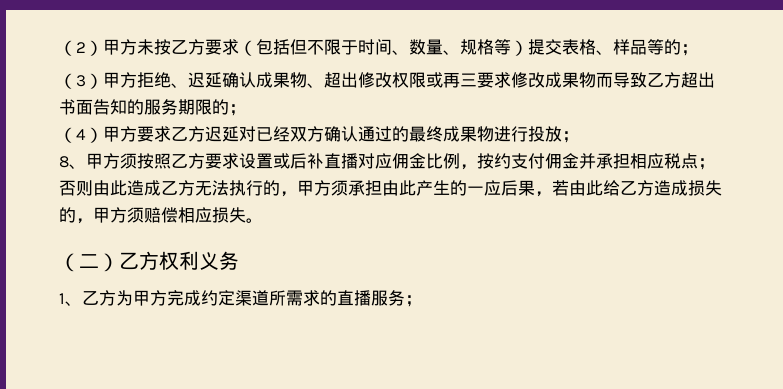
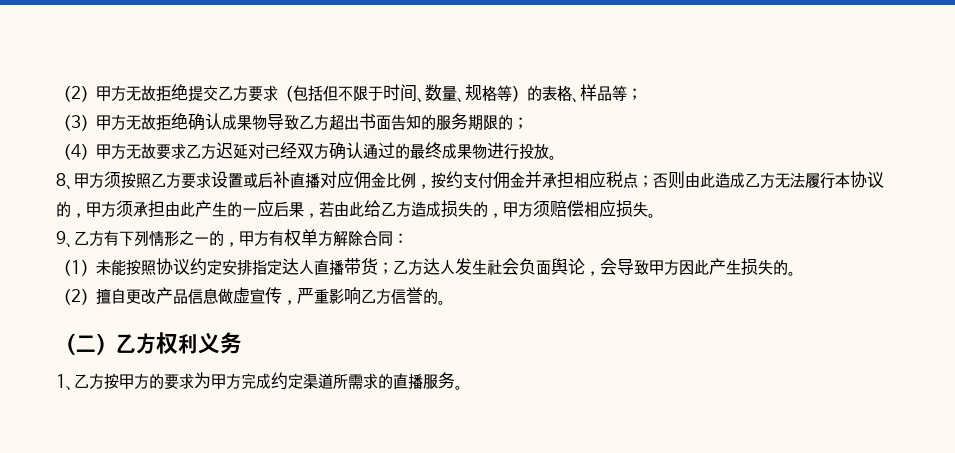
[137,39,171,55] 未按 -> [126,84,218,102] 无故拒绝提交
[528,39,562,55] 提交 -> [527,85,542,101] 的
[664,39,681,55] 的 -> (627, 93) none
[137,72,613,88] 拒绝、迟延确认成果物、超出修改权限或再三要求修改成果物而 -> [126,113,267,131] 无故拒绝确认成果物
(137, 134) none -> [126,143,156,159] 无故
[562,131,579,143] ； -> [549,155,557,160] 。
[229,180,263,196] 执行 -> [805,171,884,189] 履行本协议
(263, 220) none -> [56,229,408,248] [56,258,796,276] [56,287,446,305] // 9、乙方有下列情形之一的，甲方有权单方解除合同： // （1）未能按照协议约定安排指定达人直播带货；乙方达人发生社会负面舆论，会导致甲方因此产生损失的。 // （2）擅自更改产品信息做虚宣传，严重影响乙方信誉的。
(116, 298) none -> [104,373,194,390] 按甲方的要求
[405,295,422,307] ； -> [455,385,463,390] 。

